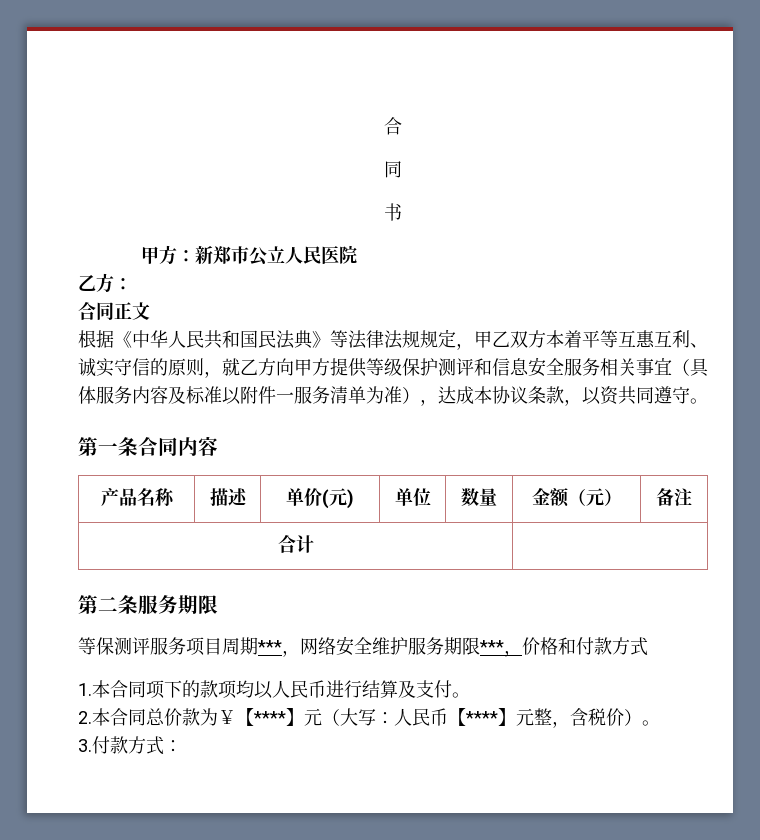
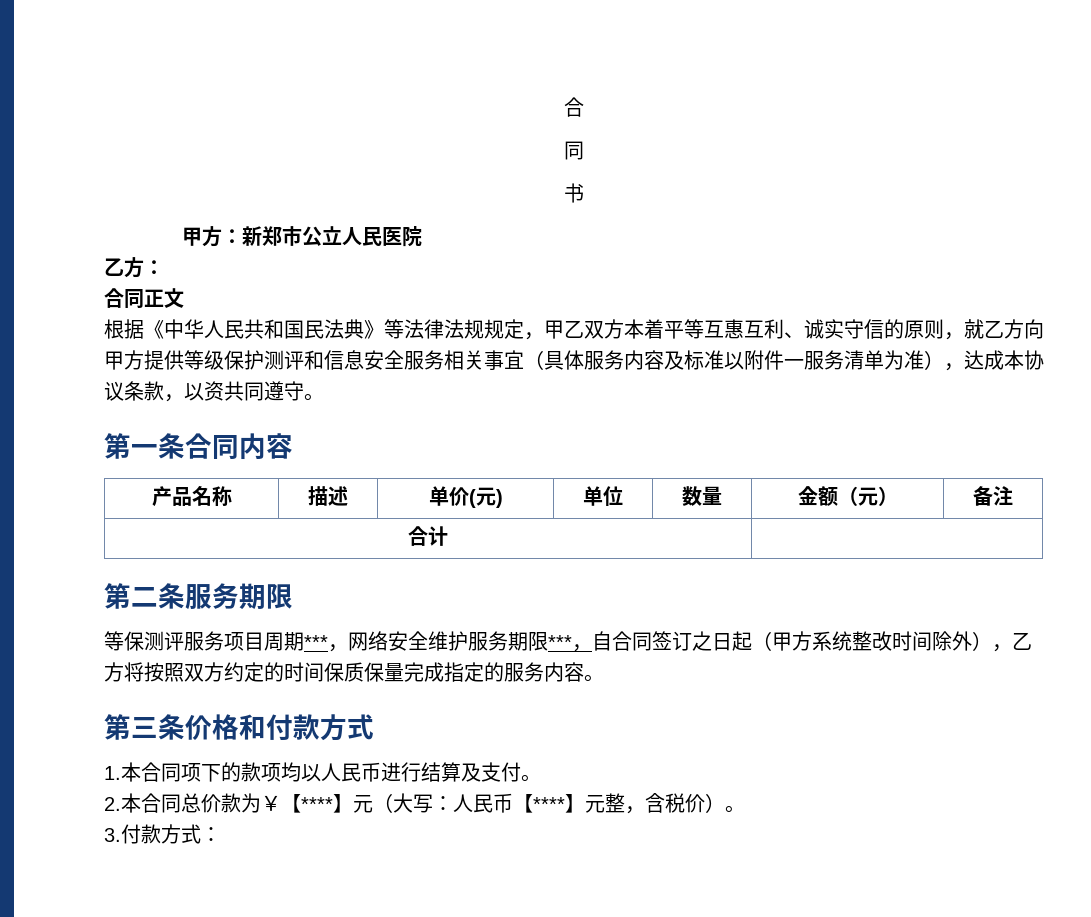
(522, 653) none -> [592,631,1032,652] [104,662,604,682] [104,714,185,740] 自合同签订之日起（甲方系统整改时间除外），乙方将按照双方约定的时间保质保量完成指定的服务内容。 // 第三条

